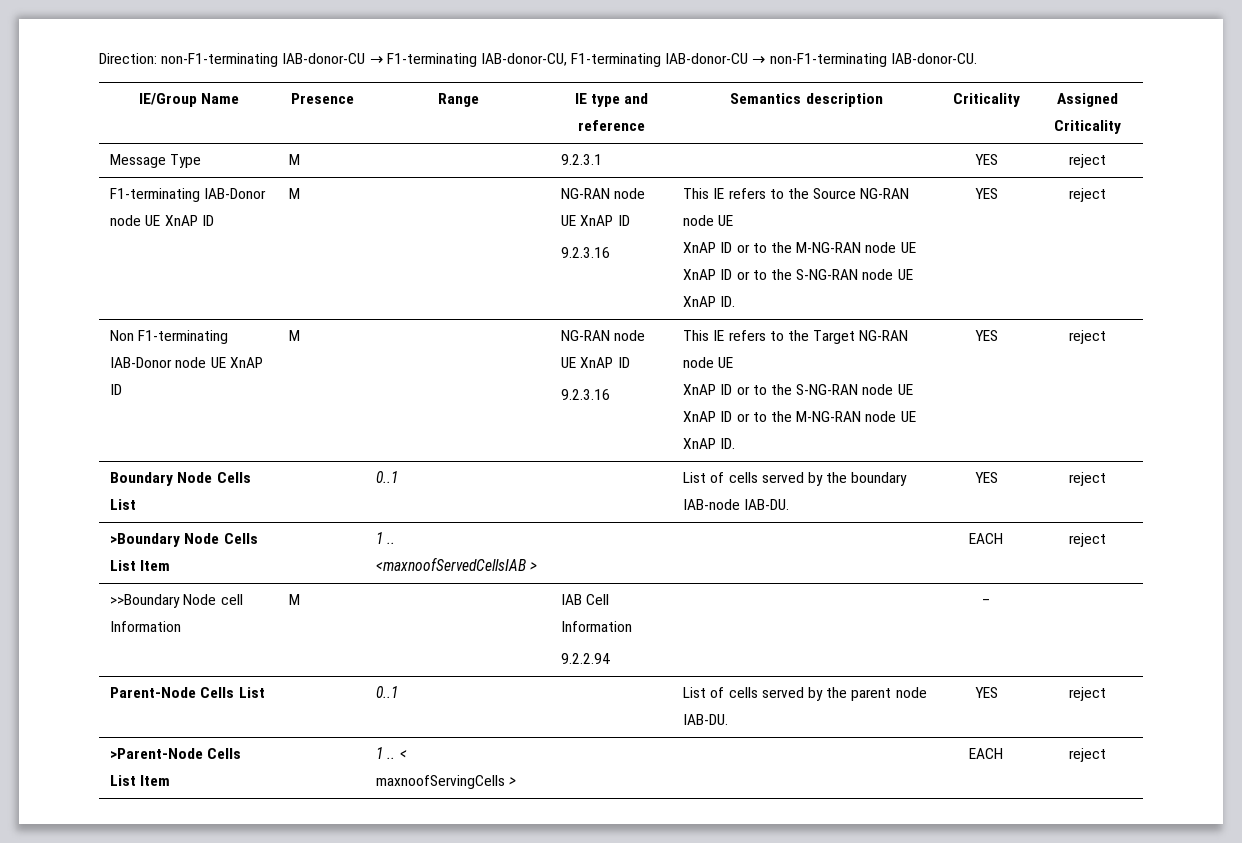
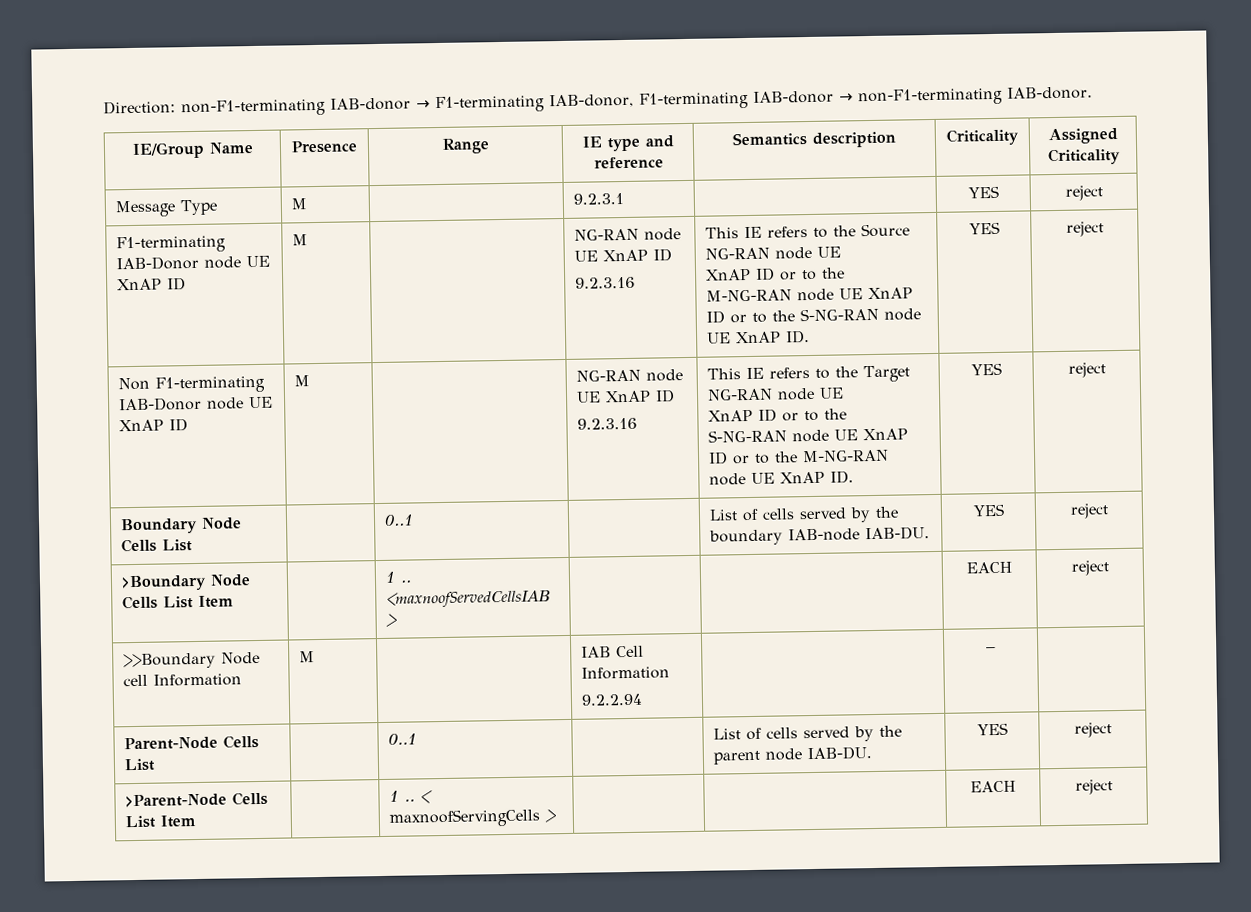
[282,53,366,64] IAB-donor-CU -> [330,97,411,111] IAB-donor
[480,53,749,67] IAB-donor-CU, F1-terminating IAB-donor-CU -> [549,90,834,110] IAB-donor, F1-terminating IAB-donor
[890,53,977,64] IAB-donor-CU. -> [1007,86,1093,100] IAB-donor.

